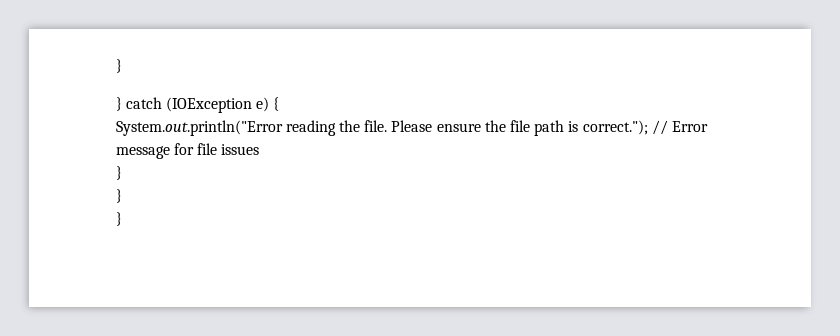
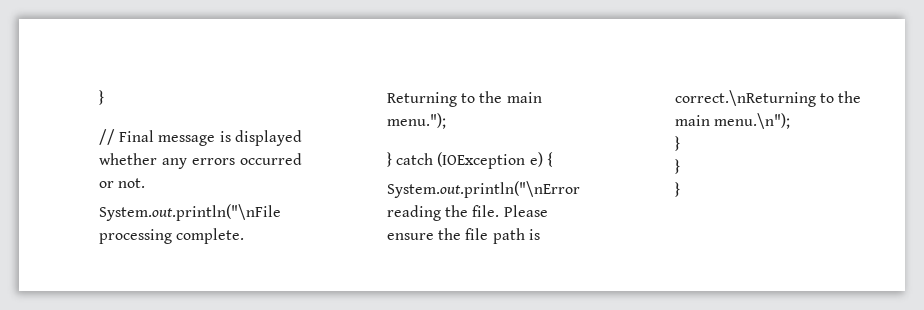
[115,59,122,73] } -> [98,90,104,105] [98,129,302,146] [98,153,303,169] [98,178,145,188] [98,204,281,221] [98,228,244,244] [386,91,542,107] [386,113,446,129] } // // Final message is displayed whether any errors occurred or not. // System.out.println("\nFile processing complete. Returning to the main menu.");
[115,120,283,136] System.out.println("Error -> [386,181,580,198] System.out.println("\nError
[582,120,708,135] [115,143,260,159] correct."); // Error message for file issues -> [674,90,862,107] [674,113,790,129] correct.\nReturning to the main menu.\n");

